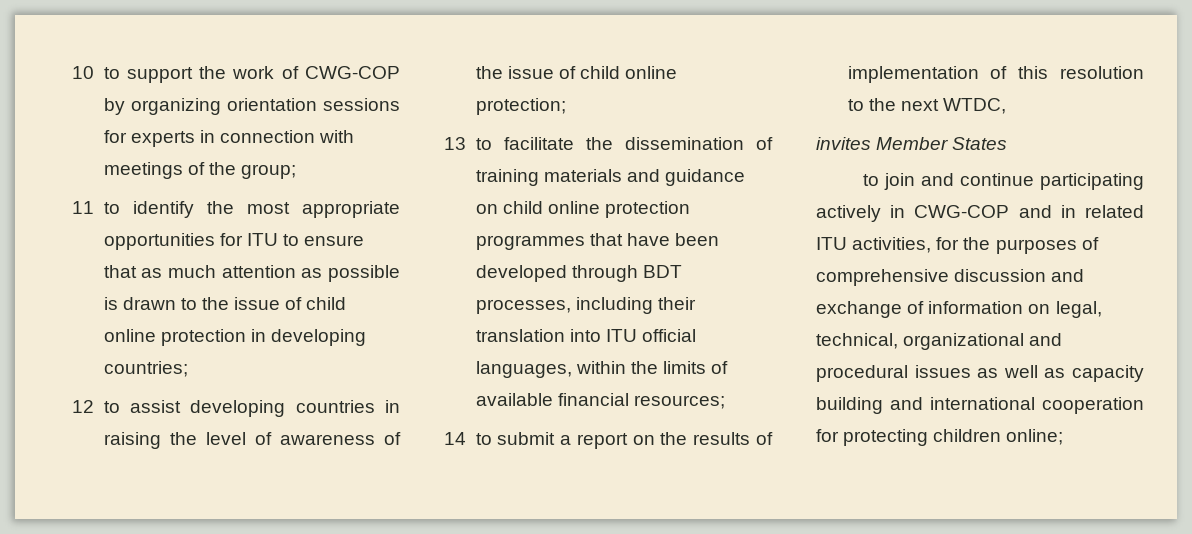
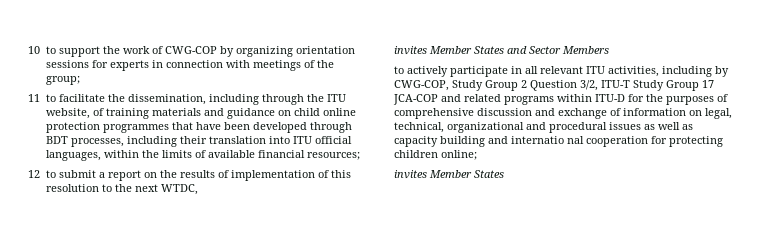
[132,201,400,218] [103,233,365,250] [103,265,401,282] [103,297,347,310] [103,329,366,346] [103,361,188,377] [72,400,400,417] [103,432,401,449] [475,66,678,79] [475,98,566,115] [444,137,744,150] identify the most appropriate opportunities for ITU to ensure that as much attention as possible is drawn to the issue of child online protection in developing countries; // 12 to assist developing countries in raising the level of awareness of the issue of child online protection; // 13 to facilitate the dissemination -> [58,94,346,105] [45,108,90,119] facilitate the dissemination, including through the ITU website,
[444,432,466,445] 14 -> [28,170,40,178] 12
[863,173,1144,190] [816,205,1144,222] [816,237,932,253] // to join and continue participating actively in CWG-COP and in related ITU activities, -> [507,46,609,54] [394,66,729,77] [394,80,714,91] [393,94,625,105] and Sector Members // to actively participate in all relevant ITU activities, including by CWG-COP, Study Group 2 Question 3/2, ITU-T Study Group 17 JCA-COP and related programs within ITU-D
[930,397,1035,410] international -> [511,136,584,144] internatio nal
(1064, 437) none -> [394,170,504,179] // invites Member States

